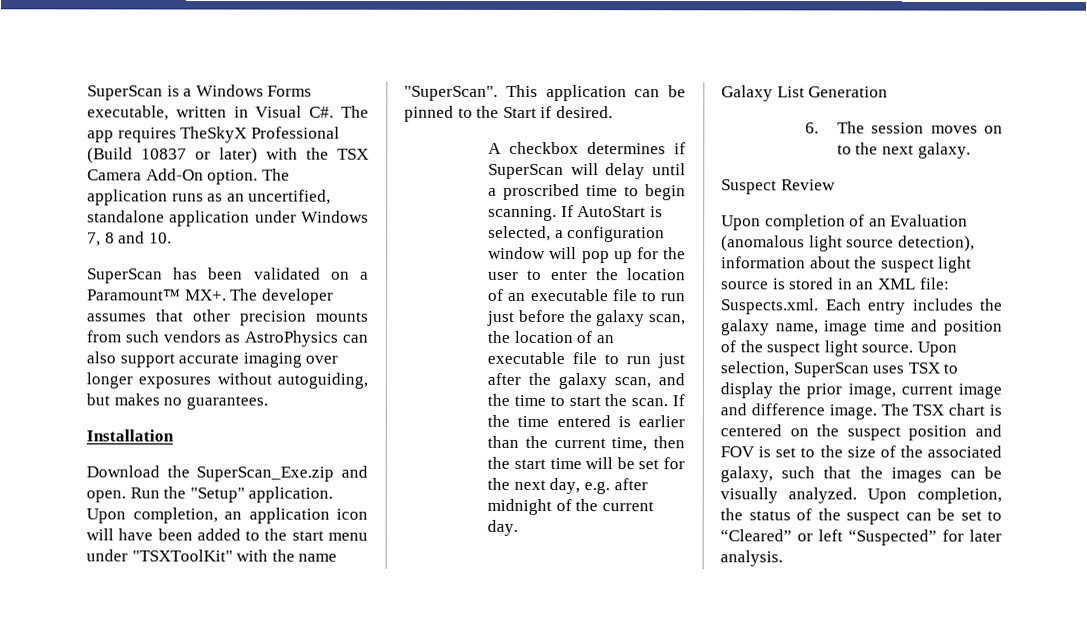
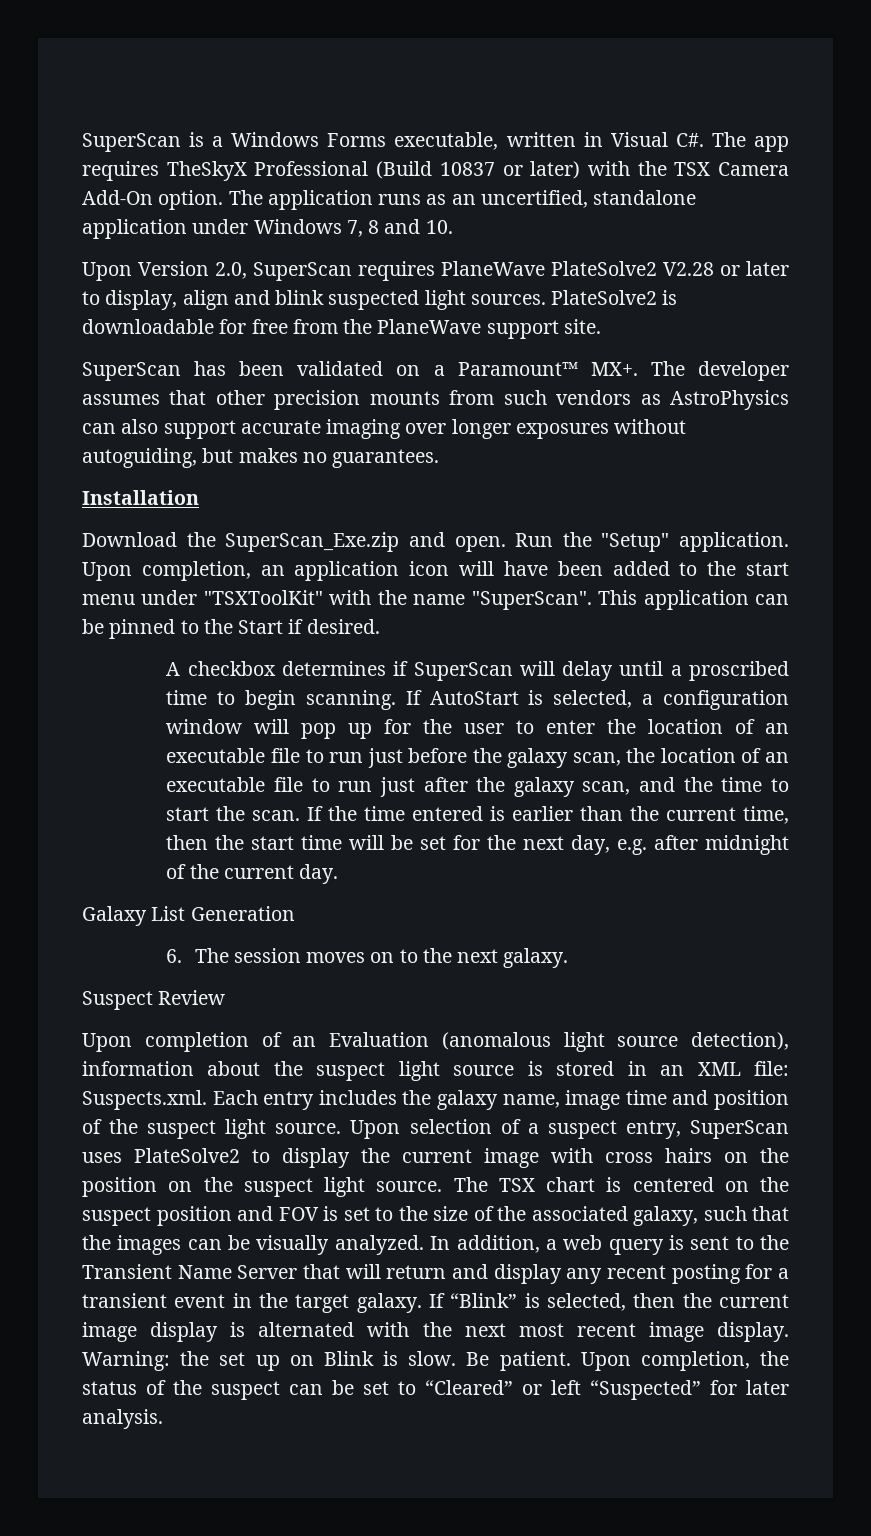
(172, 238) none -> [82,261,789,281] [82,290,678,310] [82,319,601,339] // Upon Version 2.0, SuperScan requires PlaneWave PlateSolve2 V2.28 or later to display, align and blink suspected light sources. PlateSolve2 is downloadable for free from the PlaneWave support site.
[720,361,789,377] selection, -> [409,1119,681,1139] selection of a suspect entry,
[907,362,940,374] TSX -> [134,1148,240,1163] PlateSolve2
[806,383,1002,399] [720,403,877,420] prior image, current image and difference image. -> [402,1148,789,1168] [82,1177,443,1197] current image with cross hairs on the position on the suspect light source.
(857, 495) none -> [430,1235,790,1255] [82,1264,789,1284] [82,1293,789,1313] [82,1322,790,1342] [82,1351,571,1371] In addition, a web query is sent to the Transient Name Server that will return and display any recent posting for a transient event in the target galaxy. If “Blink” is selected, then the current image display is alternated with the next most recent image display. Warning: the set up on Blink is slow. Be patient.

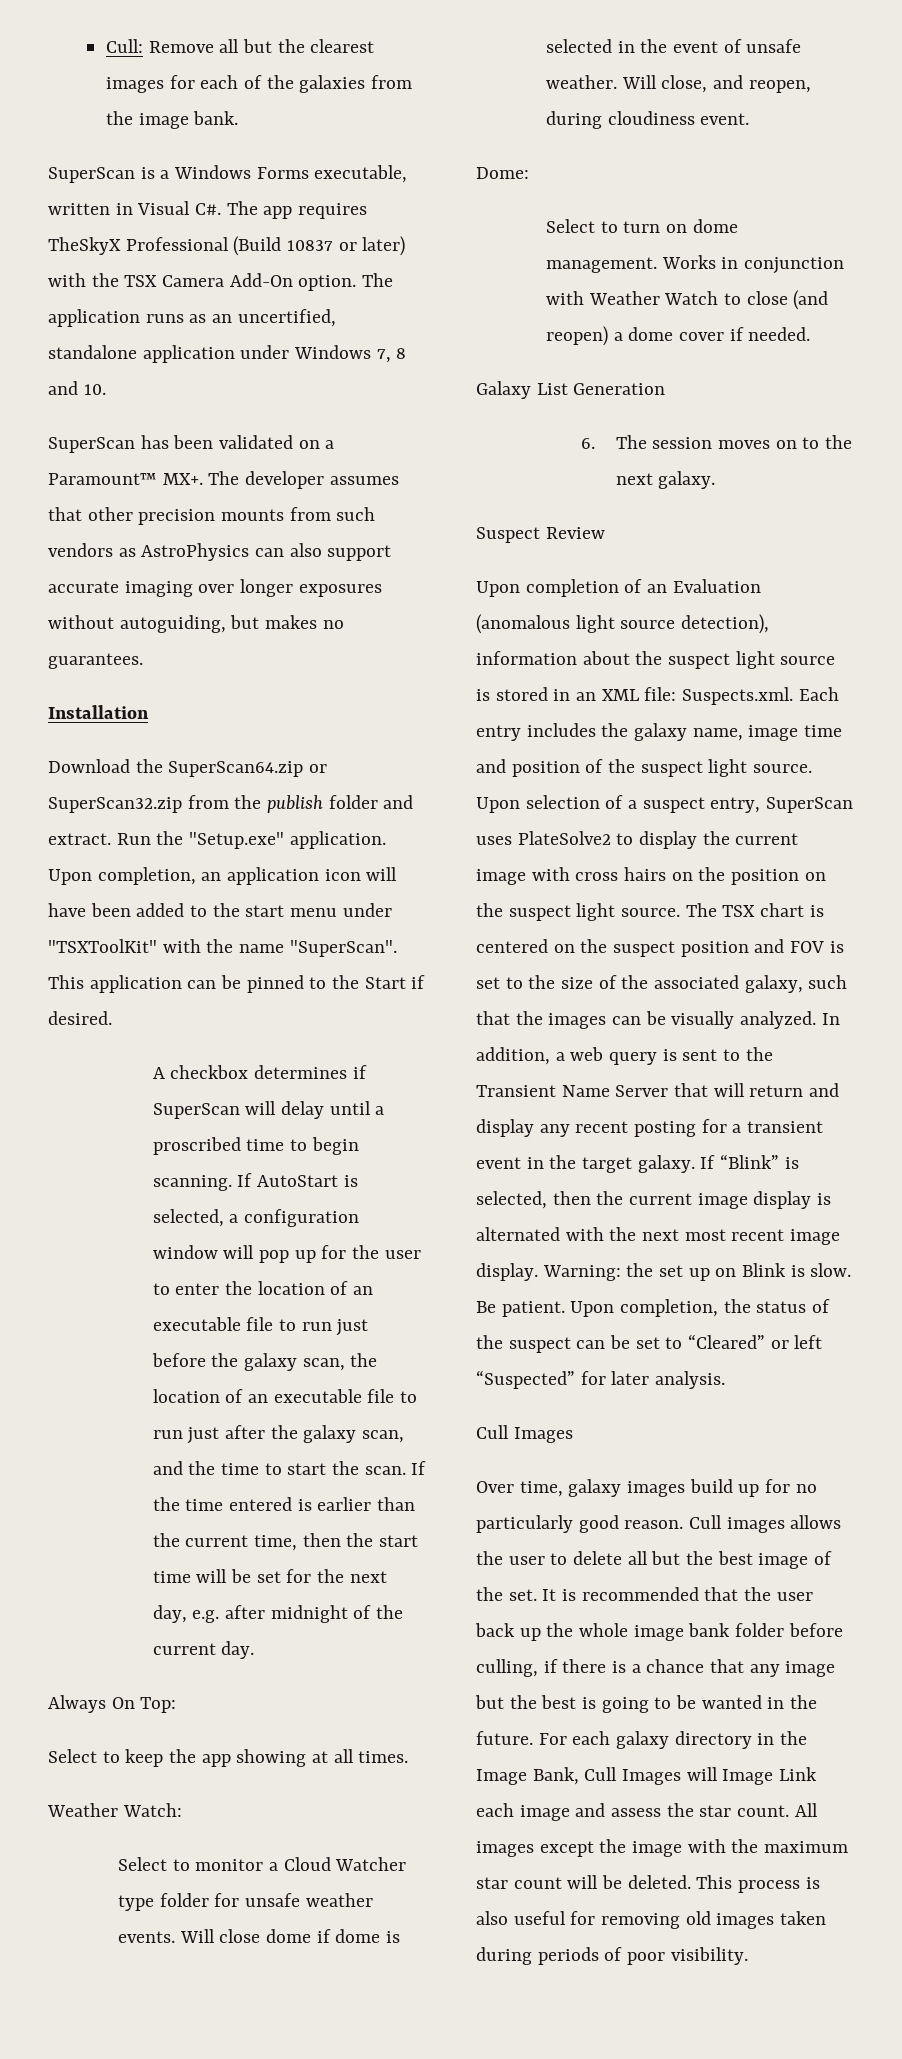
(82, 142) none -> [106,39,375,53] [106,75,413,93] [106,111,239,129] Cull: Remove all but the clearest images for each of the galaxies from the image bank. //
[82,261,789,281] [82,290,678,310] [82,319,601,339] // Upon Version 2.0, SuperScan requires PlaneWave PlateSolve2 V2.28 or later to display, align and blink suspected light sources. PlateSolve2 is downloadable for free from the PlaneWave support site. -> (106, 389) none
[225,532,506,552] SuperScan_Exe.zip and open. -> [168,761,328,777] [48,795,414,813] [48,833,111,845] SuperScan64.zip or SuperScan32.zip from the publish folder and extract.
[601,533,670,552] "Setup" -> [189,832,285,849] "Setup.exe"
(339, 874) none -> [48,1695,177,1713] [48,1749,409,1767] [47,1803,182,1817] [117,1857,407,1871] [117,1893,373,1911] [117,1929,400,1943] [545,39,802,53] [545,75,811,93] [545,111,750,129] [476,167,529,179] [545,219,738,233] [545,255,844,274] [545,290,829,310] [545,326,811,346] // Always On Top: // Select to keep the app showing at all times. // Weather Watch: // Select to monitor a Cloud Watcher type folder for unsafe weather events. Will close dome if dome is selected in the event of unsafe weather. Will close, and reopen, during cloudiness event. // Dome: // Select to turn on dome management. Works in conjunction with Weather Watch to close (and reopen) a dome cover if needed.
(163, 1419) none -> [476,1425,573,1443] [476,1479,817,1497] [476,1515,842,1533] [476,1551,833,1569] [476,1587,813,1601] [475,1623,843,1641] [476,1659,836,1677] [475,1695,818,1713] [476,1731,808,1749] [476,1767,818,1785] [476,1803,818,1821] [476,1839,849,1857] [476,1875,820,1893] [476,1911,827,1929] [476,1947,748,1965] // Cull Images // Over time, galaxy images build up for no particularly good reason. Cull images allows the user to delete all but the best image of the set. It is recommended that the user back up the whole image bank folder before culling, if there is a chance that any image but the best is going to be wanted in the future. For each galaxy directory in the Image Bank, Cull Images will Image Link each image and assess the star count. All images except the image with the maximum star count will be deleted. This process is also useful for removing old images taken during periods of poor visibility.

